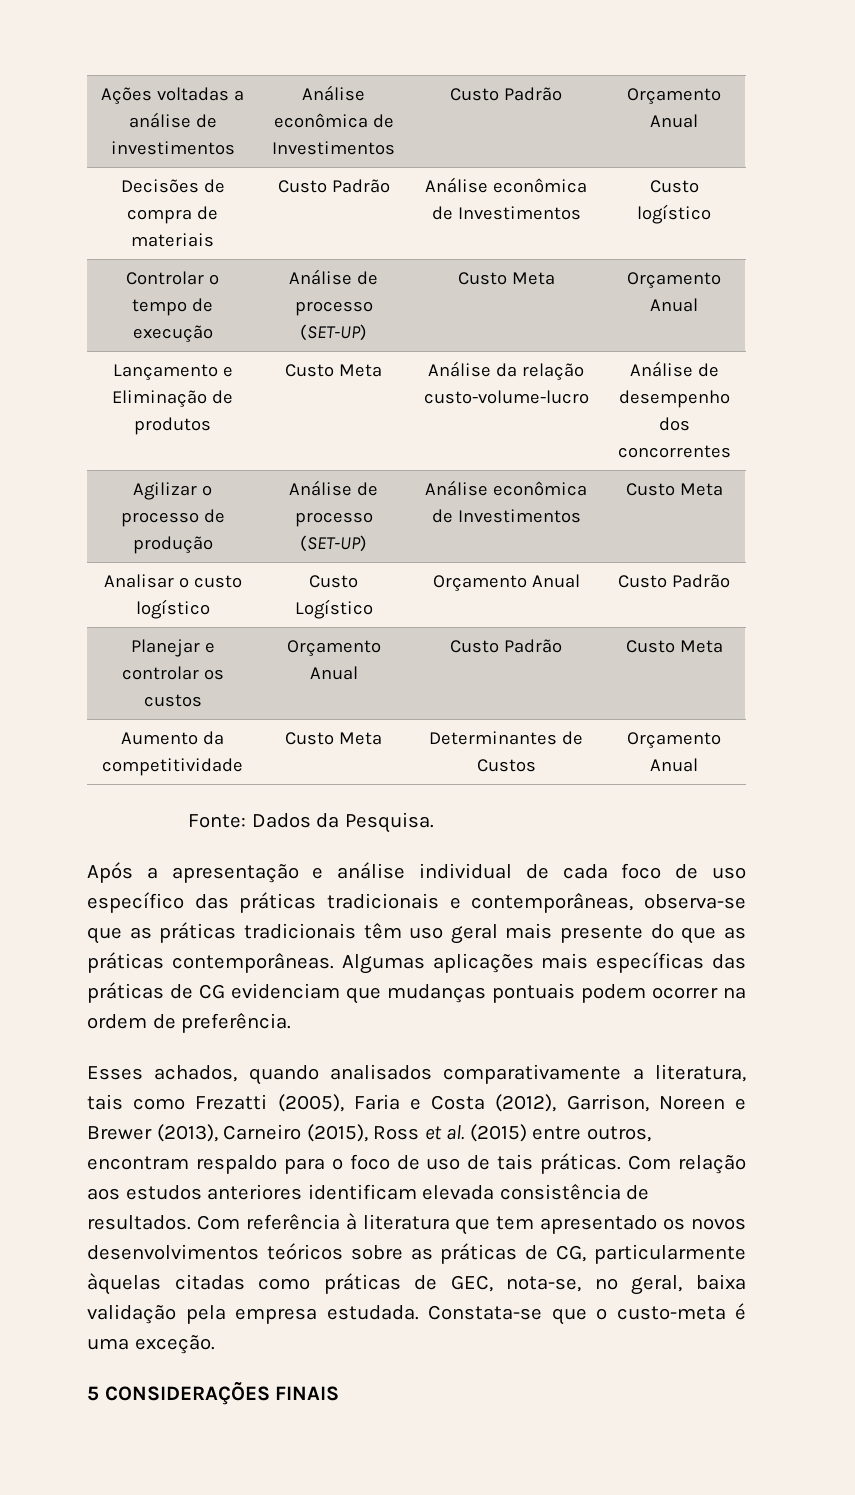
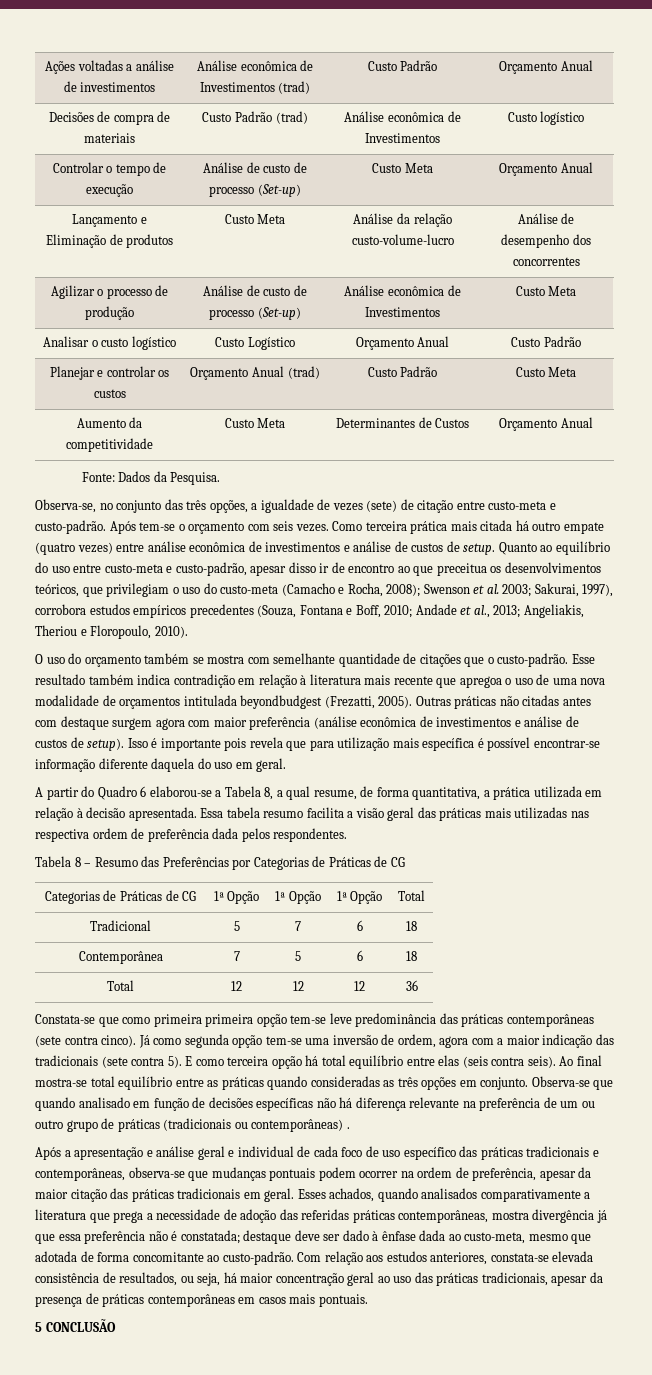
(395, 148) none -> [278,81,311,94] (trad)
(390, 186) none -> [275,111,308,124] (trad)
[294,301,373,316] [300,324,367,341] processo (SET-UP) -> [263,162,307,173] [209,184,301,197] custo de processo (Set-up)
[294,512,373,527] [300,535,367,552] processo (SET-UP) -> [263,285,307,296] [209,307,301,320] custo de processo (Set-up)
(358, 673) none -> [287,366,320,379] (trad)
(434, 822) none -> [35,499,556,513] [35,520,604,534] [35,541,610,555] [35,562,601,576] [35,583,614,597] [35,604,584,618] [35,625,188,639] [35,653,595,667] [35,674,606,688] [35,695,591,709] [35,716,579,730] [35,737,600,751] [35,758,287,772] [35,786,603,800] [35,807,589,821] [35,828,348,842] [35,856,405,870] [44,890,197,904] [213,891,260,904] [275,891,321,904] [336,891,383,904] [398,890,425,901] [90,920,151,931] [233,921,240,931] [295,921,301,931] [356,920,363,931] [406,921,417,931] [78,951,163,964] [233,951,240,961] [295,951,301,961] [356,950,363,961] [406,951,417,961] [107,980,134,991] [231,981,242,991] [292,981,304,991] [354,981,365,991] [405,980,418,991] [35,1013,594,1027] [35,1034,614,1048] [35,1055,602,1069] [35,1076,614,1090] [35,1097,595,1111] [35,1118,350,1132] // Observa-se, no conjunto das três opções, a igualdade de vezes (sete) de citação entre custo-meta e custo-padrão. Após tem-se o orçamento com seis vezes. Como terceira prática mais citada há outro empate (quatro vezes) entre análise econômica de investimentos e análise de custos de setup. Quanto ao equilíbrio do uso entre custo-meta e custo-padrão, apesar disso ir de encontro ao que preceitua os desenvolvimentos teóricos, que privilegiam o uso do custo-meta (Camacho e Rocha, 2008); Swenson et al. 2003; Sakurai, 1997), corrobora estudos empíricos precedentes (Souza, Fontana e Boff, 2010; Andade et al., 2013; Angeliakis, Theriou e Floropoulo, 2010). // O uso do orçamento também se mostra com semelhante quantidade de citações que o custo-padrão. Esse resultado também indica contradição em relação à literatura mais recente que apregoa o uso de uma nova modalidade de orçamentos intitulada beyondbudgest (Frezatti, 2005). Outras práticas não citadas antes com destaque surgem agora com maior preferência (análise econômica de investimentos e análise de custos de setup). Isso é importante pois revela que para utilização mais específica é possível encontrar-se informação diferente daquela do uso em geral. // A partir do Quadro 6 elaborou-se a Tabela 8, a qual resume, de forma quantitativa, a prática utilizada em relação à decisão apresentada. Essa tabela resumo facilita a visão geral das práticas mais utilizadas nas respectiva ordem de preferência dada pelos respondentes. // Tabela 8 – Resumo das Preferências por Categorias de Práticas de CG // Categorias de Práticas de CG | 1ª Opção | 1ª Opção | 1ª Opção | Total // Tradicional | 5 | 7 | 6 | 18 // Contemporânea | 7 | 5 | 6 | 18 // Total | 12 | 12 | 12 | 36 // Constata-se que como primeira primeira opção tem-se leve predominância das práticas contemporâneas (sete contra cinco). Já como segunda opção tem-se uma inversão de ordem, agora com a maior indicação das tradicionais (sete contra 5). E como terceira opção há total equilíbrio entre elas (seis contra seis). Ao final mostra-se total equilíbrio entre as práticas quando consideradas as três opções em conjunto. Observa-se que quando analisado em função de decisões específicas não há diferença relevante na preferência de um ou outro grupo de práticas (tradicionais ou contemporâneas) .
(406, 870) none -> [197,1146,235,1160] geral e
[129,922,746,944] [87,952,746,974] [87,982,381,1004] as práticas tradicionais têm uso geral mais presente do que as práticas contemporâneas. Algumas aplicações mais específicas das práticas de CG evidenciam que -> (209, 1176) none
[181,1012,292,1033] preferência. // -> [472,1167,592,1181] [35,1188,295,1202] preferência, apesar da maior citação das práticas tradicionais em geral.
[655,1064,746,1082] [87,1094,746,1112] [87,1124,651,1142] [87,1153,622,1174] literatura, tais como Frezatti (2005), Faria e Costa (2012), Garrison, Noreen e Brewer (2013), Carneiro (2015), Ross et al. (2015) entre outros, encontram respaldo para o foco de uso de tais práticas. -> [35,1209,607,1223] [35,1230,592,1244] [35,1251,294,1265] literatura que prega a necessidade de adoção das referidas práticas contemporâneas, mostra divergência já que essa preferência não é constatada; destaque deve ser dado à ênfase dada ao custo-meta, mesmo que adotada de forma concomitante ao custo-padrão.
[207,1184,417,1200] anteriores identificam -> [430,1252,549,1265] anteriores, constata-se
[87,1213,747,1235] [87,1243,746,1264] [87,1273,746,1295] [87,1303,746,1325] [87,1335,215,1354] [87,1381,340,1405] resultados. Com referência à literatura que tem apresentado os novos desenvolvimentos teóricos sobre as práticas de CG, particularmente àquelas citadas como práticas de GEC, nota-se, no geral, baixa validação pela empresa estudada. Constata-se que o custo-meta é uma exceção. // 5 CONSIDERAÇÕES FINAIS -> [119,1272,603,1286] [35,1293,368,1307] [35,1319,116,1332] resultados, ou seja, há maior concentração geral ao uso das práticas tradicionais, apesar da presença de práticas contemporâneas em casos mais pontuais. // 5 CONCLUSÃO

